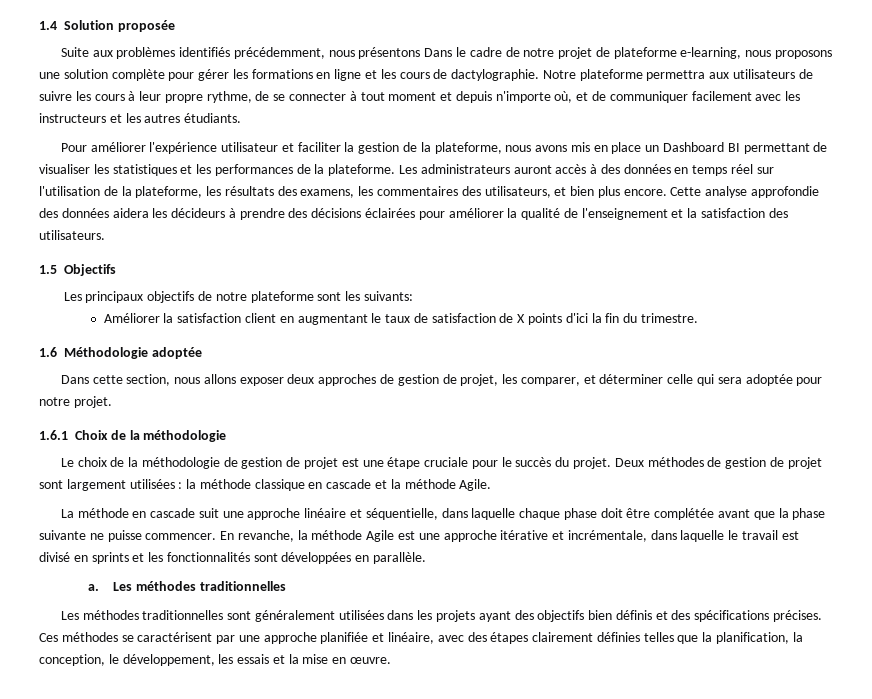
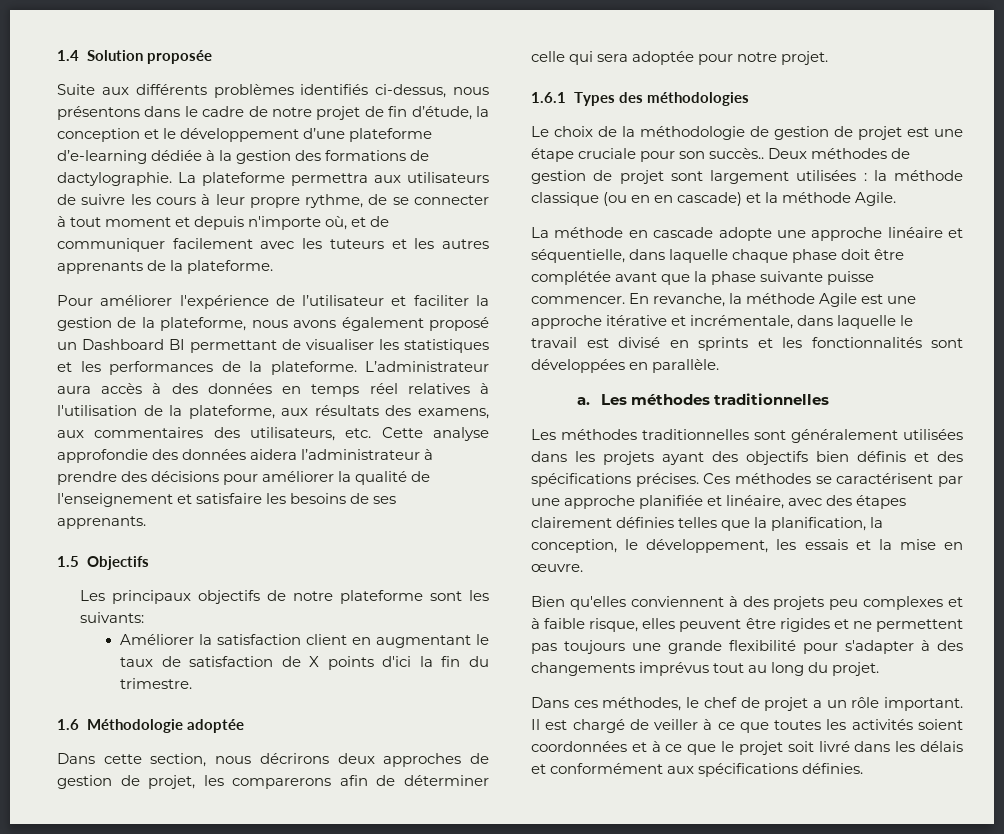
(113, 53) none -> [135,84,207,95] différents
[233,47,325,59] précédemment, -> [375,84,447,98] ci-dessus,
[424,48,453,57] Dans -> [144,106,181,117] dans
[613,47,832,59] [39,69,430,81] plateforme e-learning, nous proposons une solution complète pour gérer les formations en ligne et les cours -> [388,106,489,120] [57,128,433,142] [57,150,407,164] fin d’étude, la conception et le développement d’une plateforme d’e-learning dédiée à la gestion des formations
[542,70,576,79] Notre -> [178,172,196,183] La
[39,113,106,123] instructeurs -> [329,239,384,249] tuteurs
[184,113,242,123] étudiants. -> [57,260,274,274] apprenants de la plateforme.
[221,142,279,152] utilisateur -> [275,295,385,306] de l’utilisateur
[570,142,642,154] mis en place -> [341,317,490,331] également proposé
[399,164,552,174] Les administrateurs auront -> [365,361,489,372] [57,386,91,394] L’administrateur aura
[756,167,774,174] sur -> [407,383,490,394] relatives à
[206,186,222,196] les -> [281,408,309,416] aux
[358,186,374,196] les -> [57,430,84,438] aux
[554,186,667,198] et bien plus encore. -> [345,428,372,438] etc.
[152,208,226,218] les décideurs -> [301,449,421,460] l’administrateur
[365,208,416,218] éclairées -> (220, 476) none
[687,208,788,218] [39,230,105,240] la satisfaction des utilisateurs. -> [196,493,397,504] [57,516,146,529] satisfaire les besoins de ses apprenants.
[203,374,284,386] allons exposer -> [259,753,329,764] décrirons
[520,375,596,386] comparer, et -> [232,775,396,789] comparerons afin de
[75,430,227,442] Choix de la méthodologie -> [573,92,749,106] Types des méthodologies
[501,457,611,469] le succès du projet. -> [679,148,765,159] son succès..
[308,479,372,489] en cascade -> [603,192,743,206] (ou en en cascade)
[198,508,219,518] suit -> [718,227,772,241] adopte
[89,533,104,540] ne -> (824, 276) none
(392, 660) none -> [531,596,963,610] [531,618,963,632] [531,640,963,654] [531,662,880,676] [531,697,963,711] [531,719,963,733] [531,741,963,755] [531,763,864,777] // Bien qu'elles conviennent à des projets peu complexes et à faible risque, elles peuvent être rigides et ne permettent pas toujours une grande flexibilité pour s'adapter à des changements imprévus tout au long du projet. // Dans ces méthodes, le chef de projet a un rôle important. Il est chargé de veiller à ce que toutes les activités soient coordonnées et à ce que le projet soit livré dans les délais et conformément aux spécifications définies.

